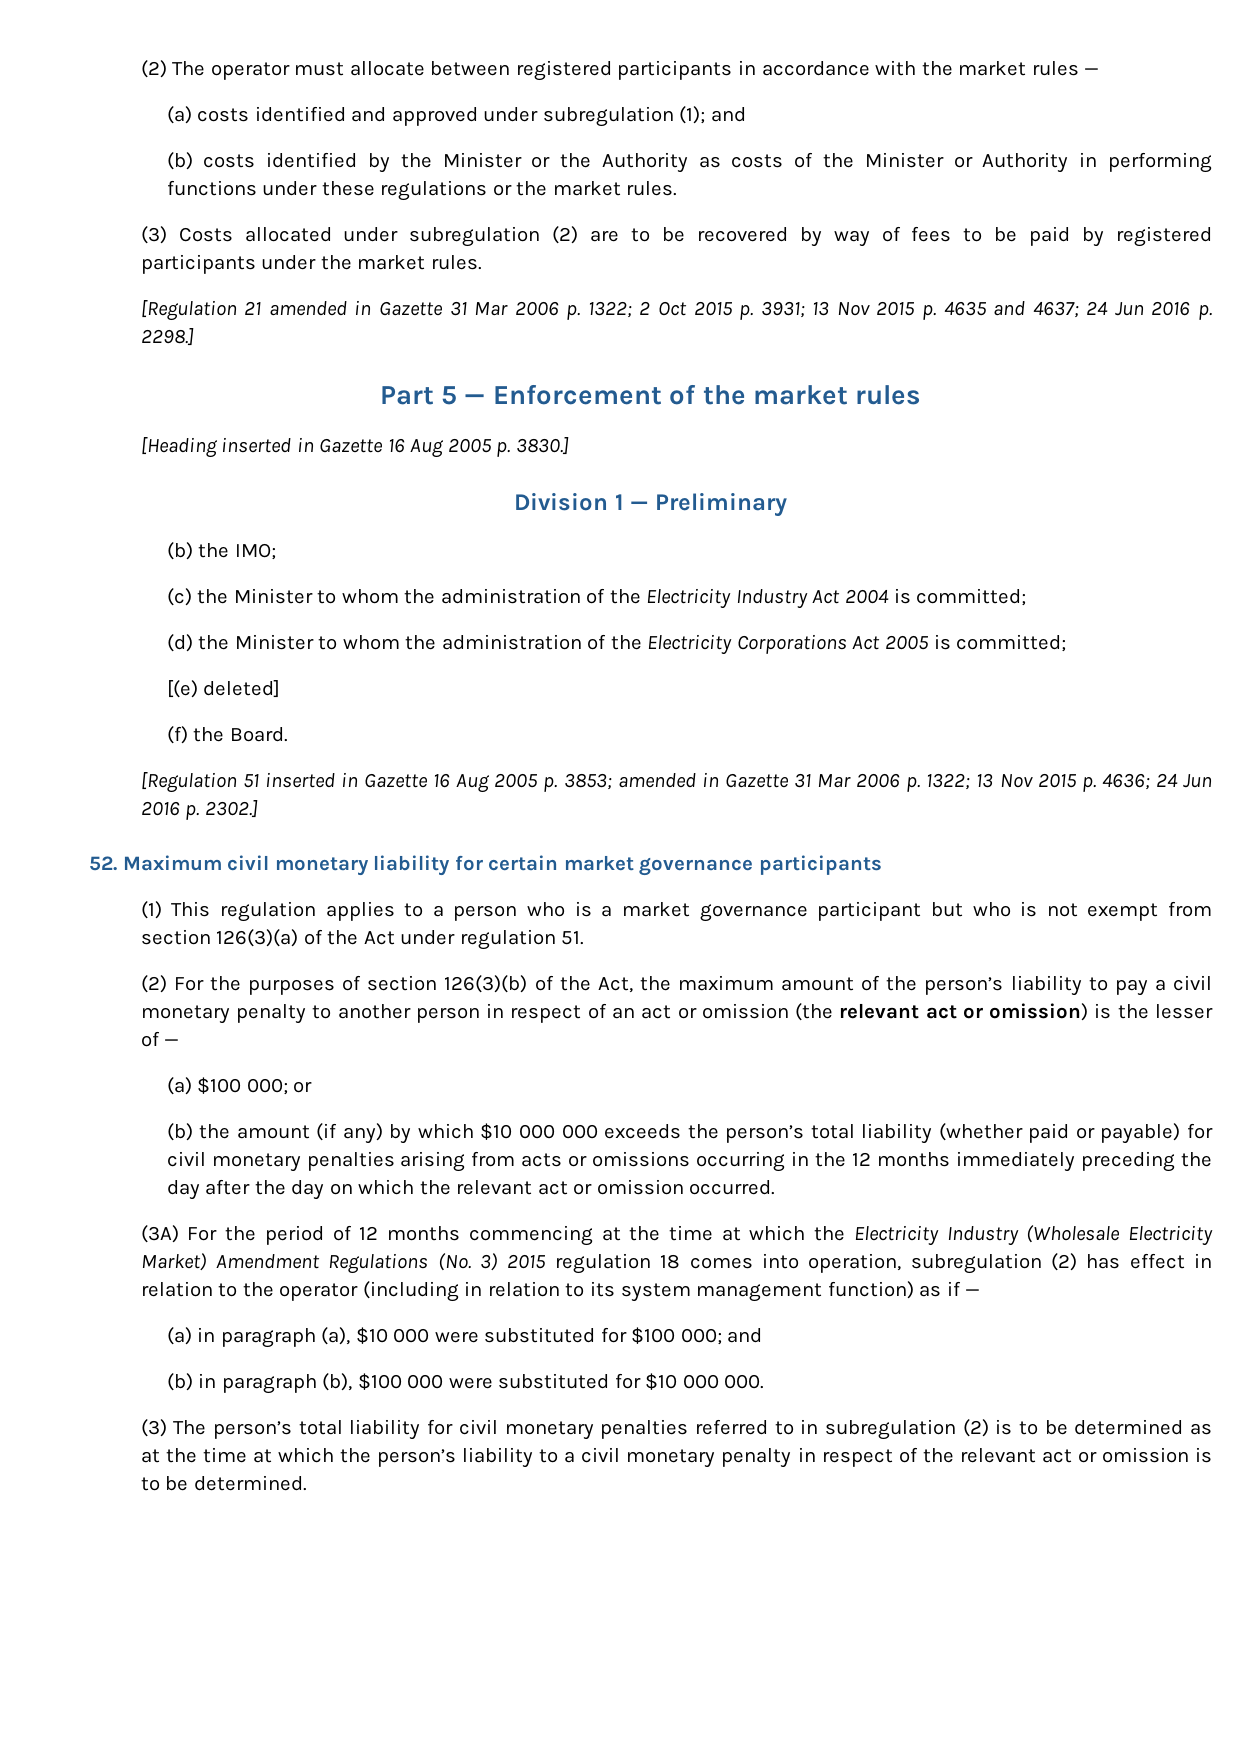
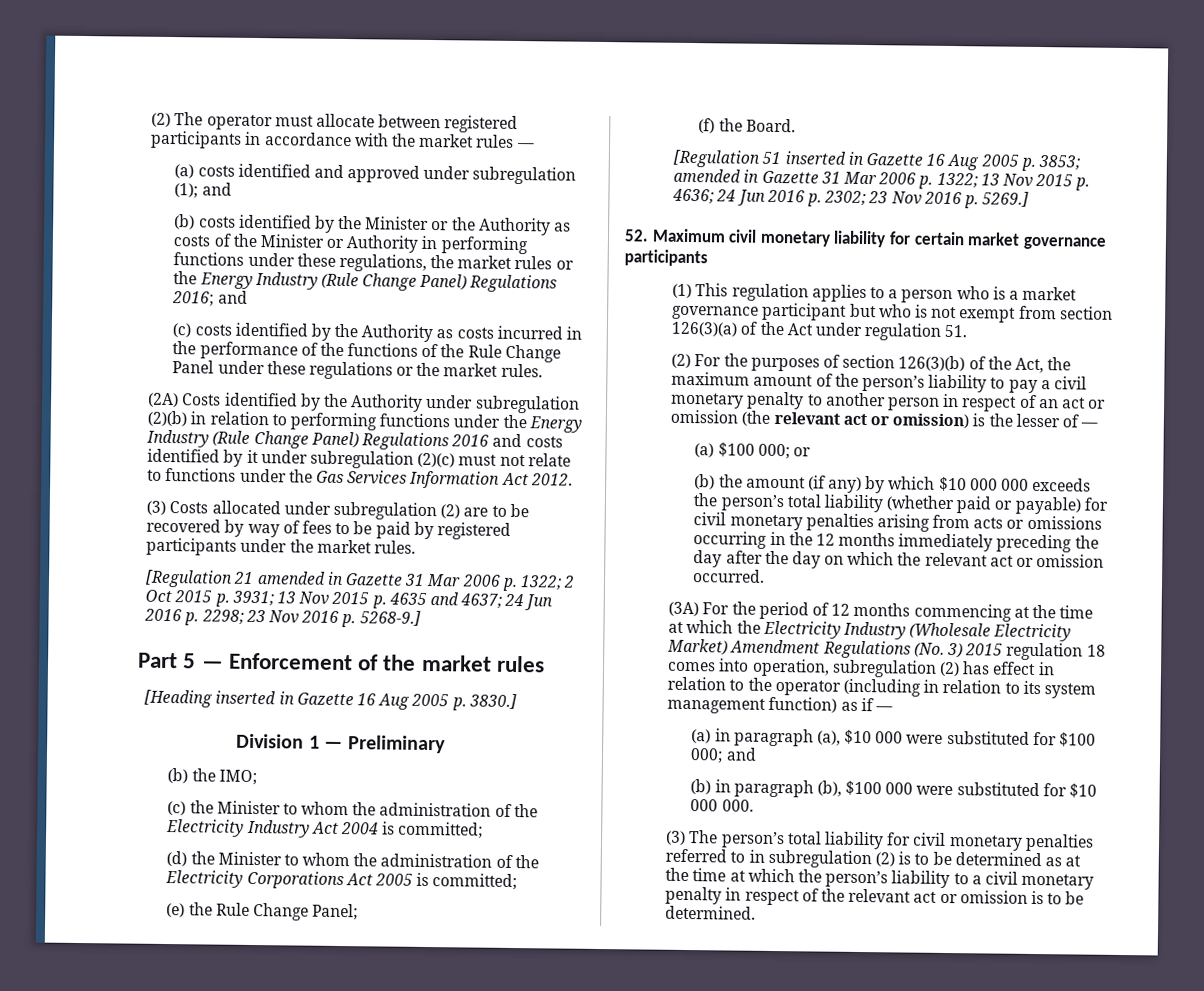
(375, 188) none -> [338,253,574,272] [173,271,558,293] [172,290,248,307] [172,322,583,343] [172,341,561,363] [172,360,306,375] regulations, the market rules or the Energy Industry (Rule Change Panel) Regulations 2016; and // (c) costs identified by the Authority as costs incurred in the performance of the functions of the Rule Change Panel under these
(678, 188) none -> [147,392,580,414] [147,410,582,433] [146,429,563,451] [147,448,571,469] [147,467,573,489] // (2A) Costs identified by the Authority under subregulation (2)(b) in relation to performing functions under the Energy Industry (Rule Change Panel) Regulations 2016 and costs identified by it under subregulation (2)(c) must not relate to functions under the Gas Services Information Act 2012.
[140,328,194,346] 2298.] -> [201,609,421,628] 2298; 23 Nov 2016 p. 5268-9.]
[166,680,281,698] [(e) deleted] -> [166,902,359,921] (e) the Rule Change Panel;
[204,800,258,818] 2302.] -> [824,190,1030,209] 2302; 23 Nov 2016 p. 5269.]

